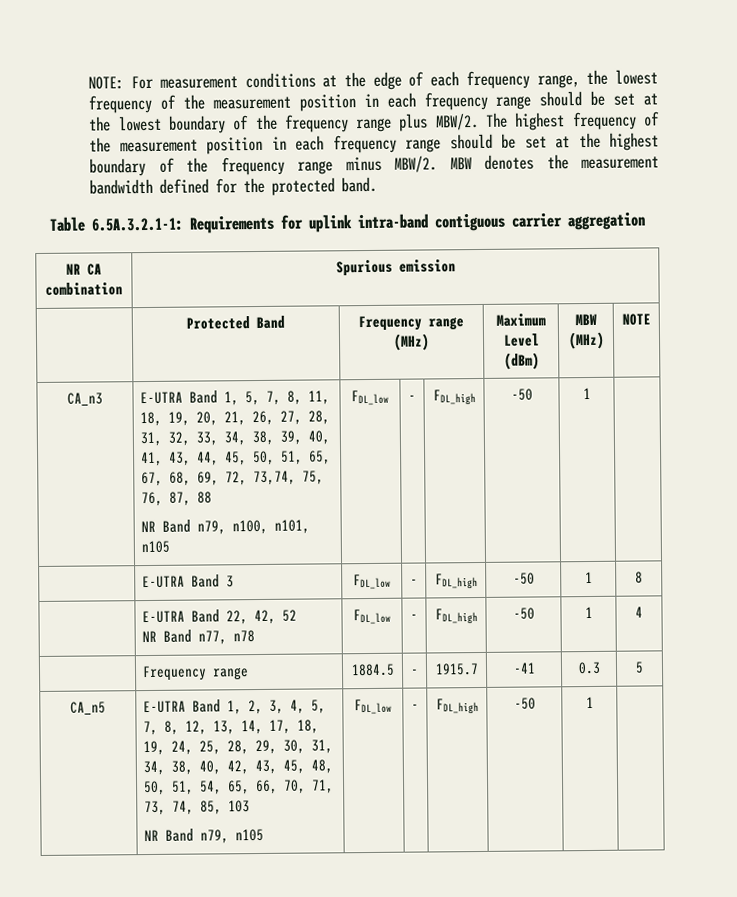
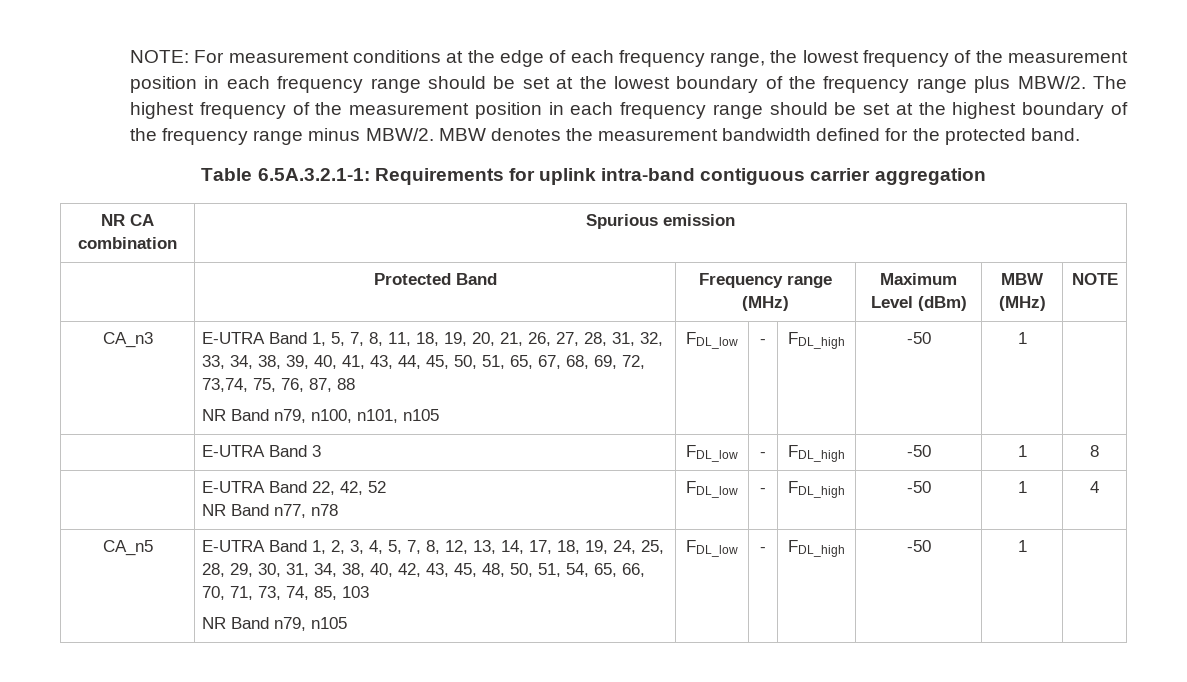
[142,665,250,682] [350,663,395,677] [410,668,419,675] [434,663,479,676] [512,662,536,674] [577,661,601,675] [635,661,644,674] // | Frequency range | 1884.5 | - | 1915.7 | -41 | 0.3 | 5 -> (1099, 487) none

